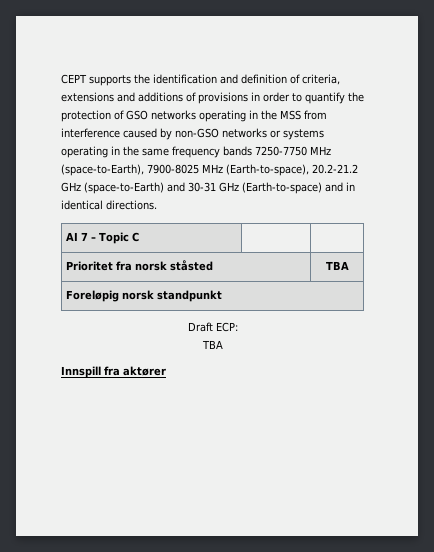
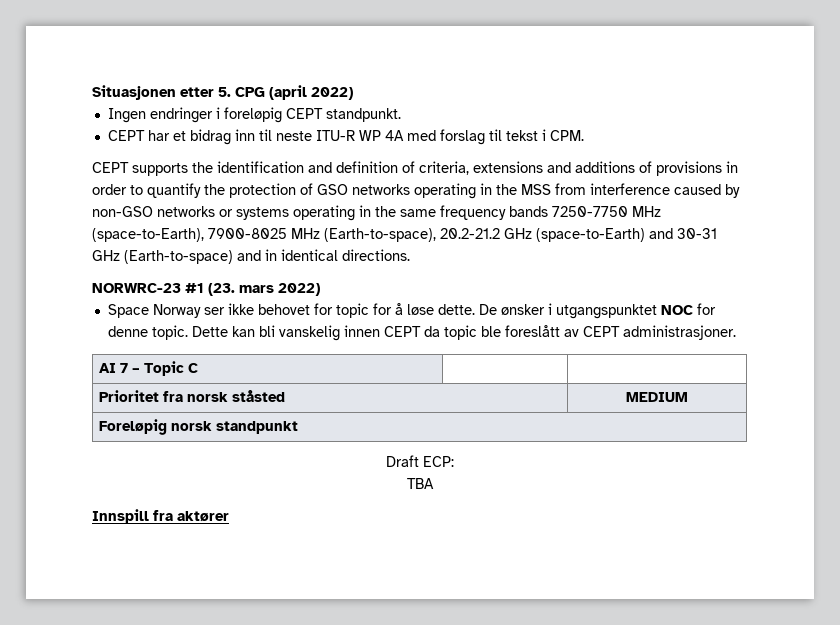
(61, 79) none -> [92,85,353,100] [107,107,401,123] [107,129,584,145] Situasjonen etter 5. CPG (april 2022) // Ingen endringer i foreløpig CEPT standpunkt. // CEPT har et bidrag inn til neste ITU-R WP 4A med forslag til tekst i CPM. //
(157, 205) none -> [92,283,320,296] [107,303,716,319] [107,325,736,341] // NORWRC-23 #1 (23. mars 2022) // Space Norway ser ikke behovet for topic for å løse dette. De ønsker i utgangspunktet NOC for denne topic. Dette kan bli vanskelig innen CEPT da topic ble foreslått av CEPT administrasjoner.
[325,261,349,270] TBA -> [626,392,688,402] MEDIUM

